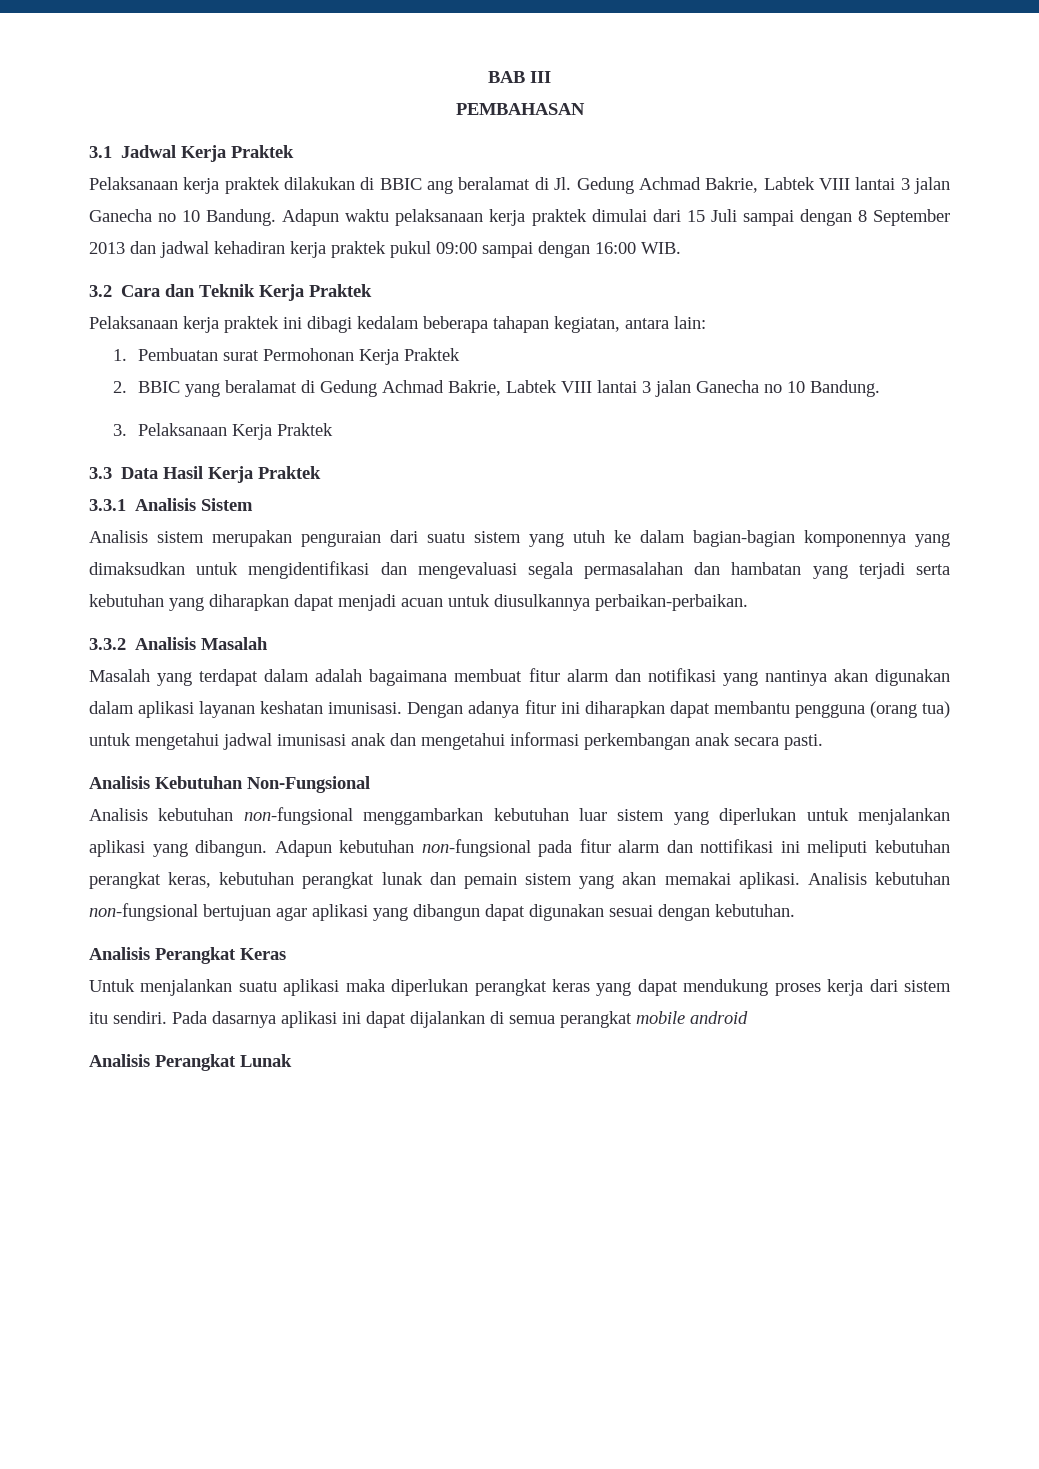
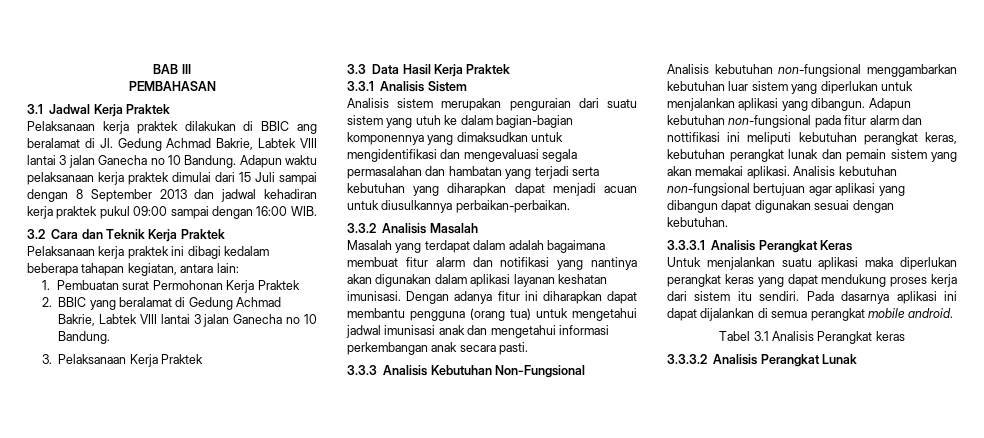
(823, 742) none -> [347,365,377,375] 3.3.3
(795, 910) none -> [667,240,705,250] 3.3.3.1
[690,1011,748,1024] android // -> [908,308,954,318] [719,331,905,344] [667,354,707,364] android. // Tabel 3.1 Analisis Perangkat keras // 3.3.3.2

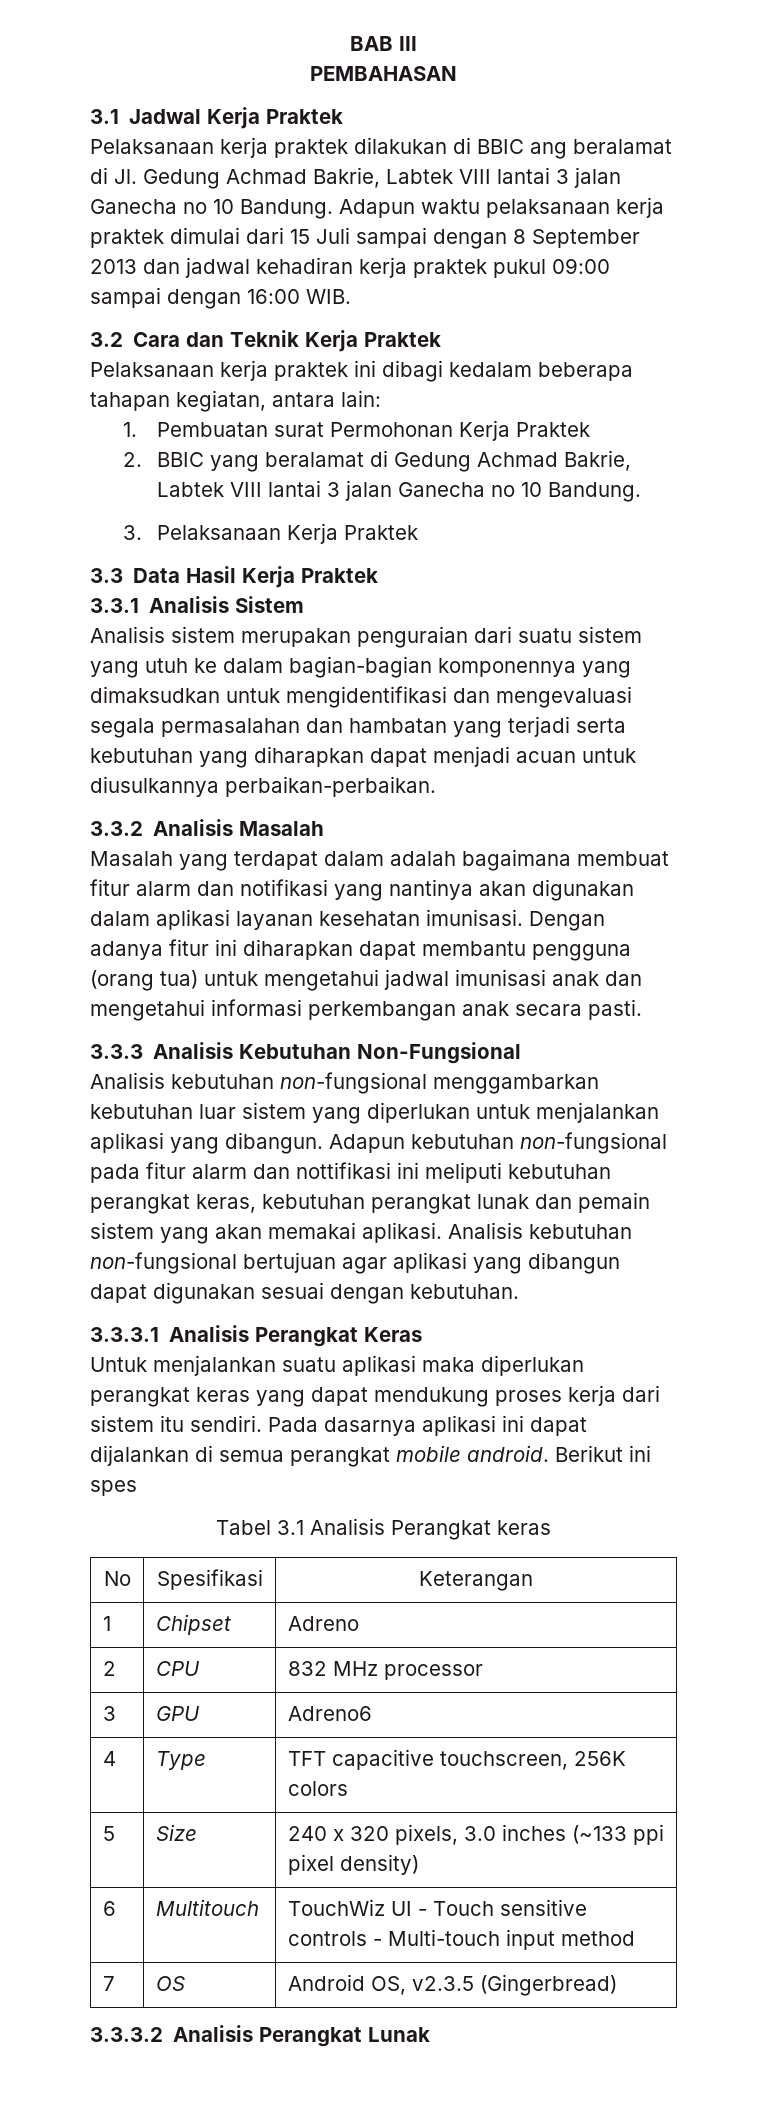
[557,274,607,284] keshatan -> [319,911,420,926] kesehatan
(954, 313) none -> [555,1445,651,1462] [90,1480,137,1496] Berikut ini spes
(905, 336) none -> [103,1571,131,1586] [156,1569,263,1590] [419,1571,533,1591] [102,1616,111,1631] [155,1614,231,1635] [287,1616,359,1631] [102,1661,116,1676] [155,1661,199,1676] [287,1661,483,1680] [102,1706,116,1721] [155,1706,199,1721] [287,1706,372,1721] [102,1751,116,1766] [155,1751,206,1770] [287,1749,626,1770] [287,1781,348,1796] [102,1826,115,1841] [155,1824,197,1841] [287,1824,664,1845] [287,1854,419,1875] [102,1901,116,1916] [155,1899,259,1916] [287,1899,587,1916] [287,1929,635,1950] [102,1976,115,1991] [155,1976,185,1991] [287,1974,617,1996] // No | Spesifikasi | Keterangan // 1 | Chipset | Adreno // 2 | CPU | 832 MHz processor // 3 | GPU | Adreno6 // 4 | Type | TFT capacitive touchscreen, 256K colors // 5 | Size | 240 x 320 pixels, 3.0 inches (~133 ppi pixel density) // 6 | Multitouch | TouchWiz UI - Touch sensitive controls - Multi-touch input method // 7 | OS | Android OS, v2.3.5 (Gingerbread)

